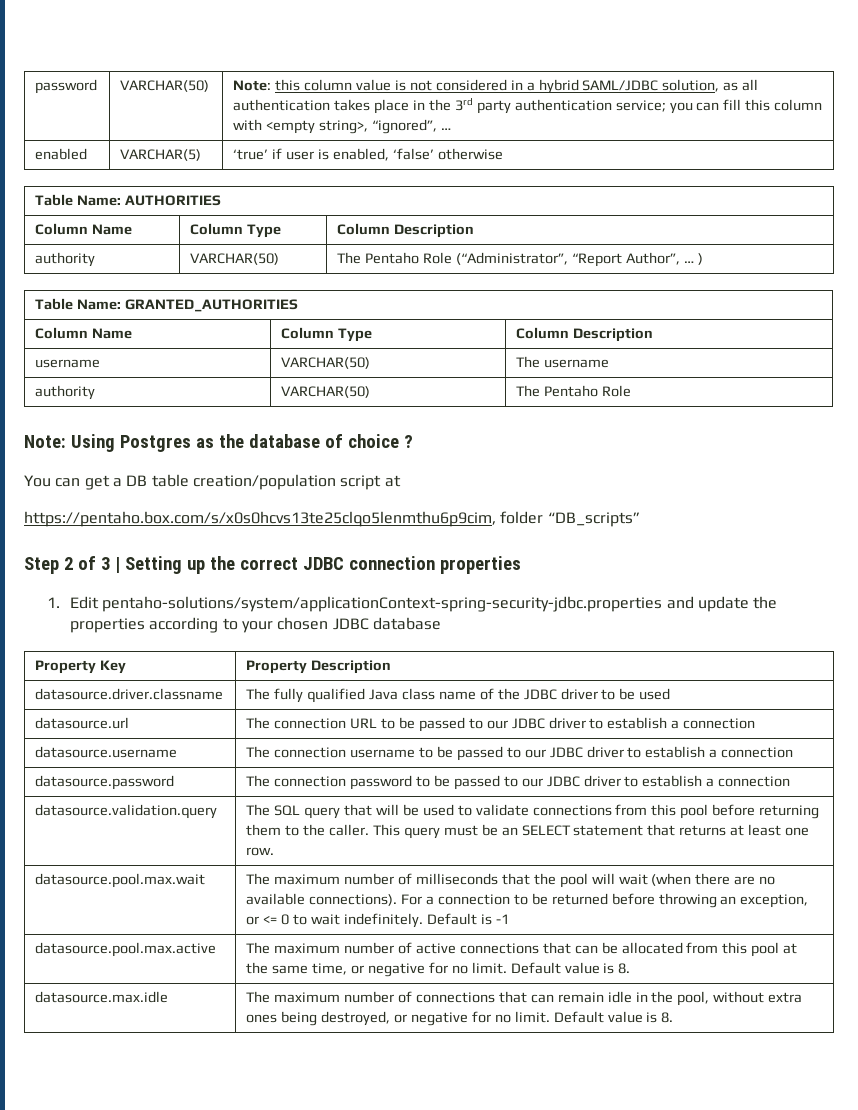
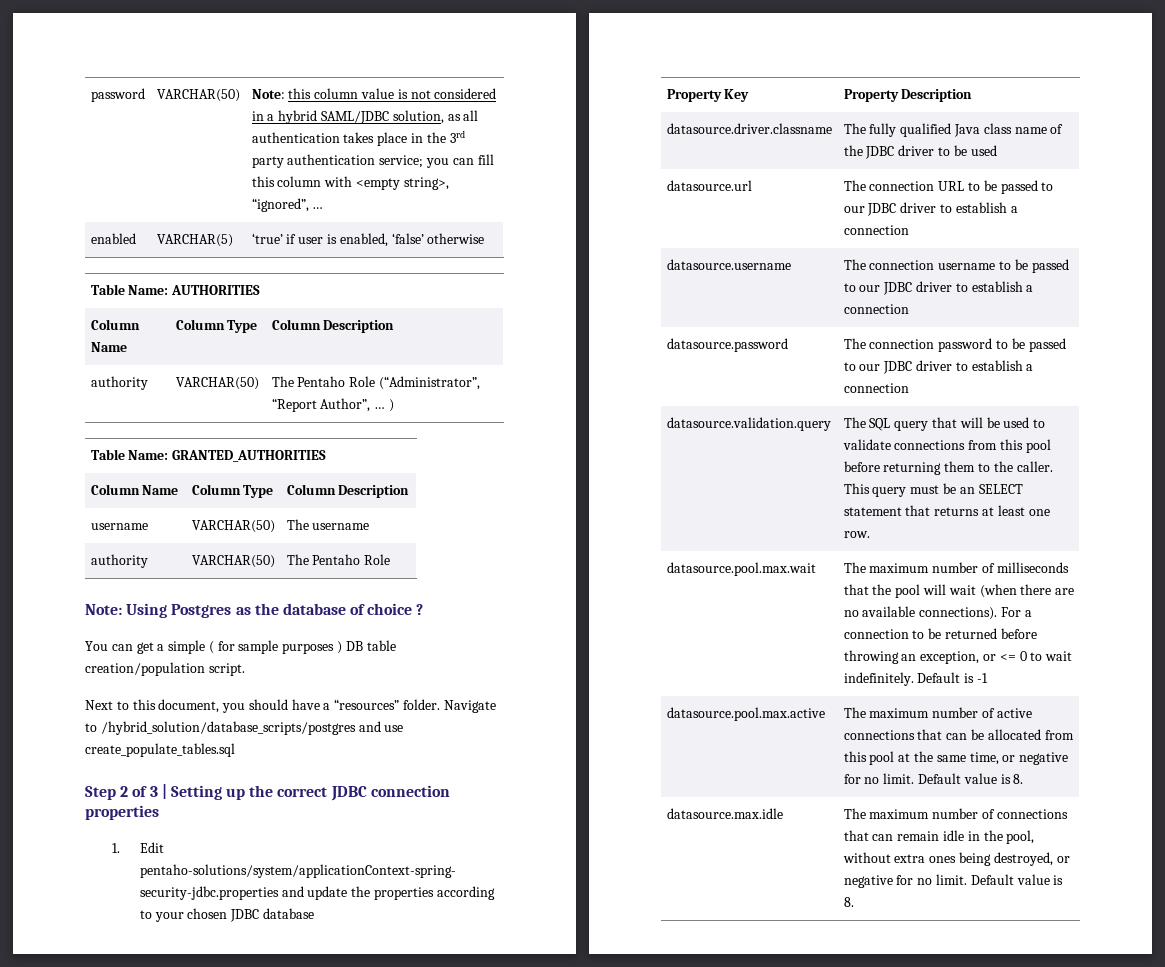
[126,474,401,490] [24,511,640,527] DB table creation/population script at // https://pentaho.box.com/s/x0s0hcvs13te25clqo5lenmthu6p9cim, folder “DB_scripts” -> [168,640,396,654] [85,662,245,676] [85,699,496,713] [85,721,404,735] [85,743,235,757] simple ( for sample purposes ) DB table creation/population script. // Next to this document, you should have a “resources” folder. Navigate to /hybrid_solution/database_scripts/postgres and use create_populate_tables.sql

